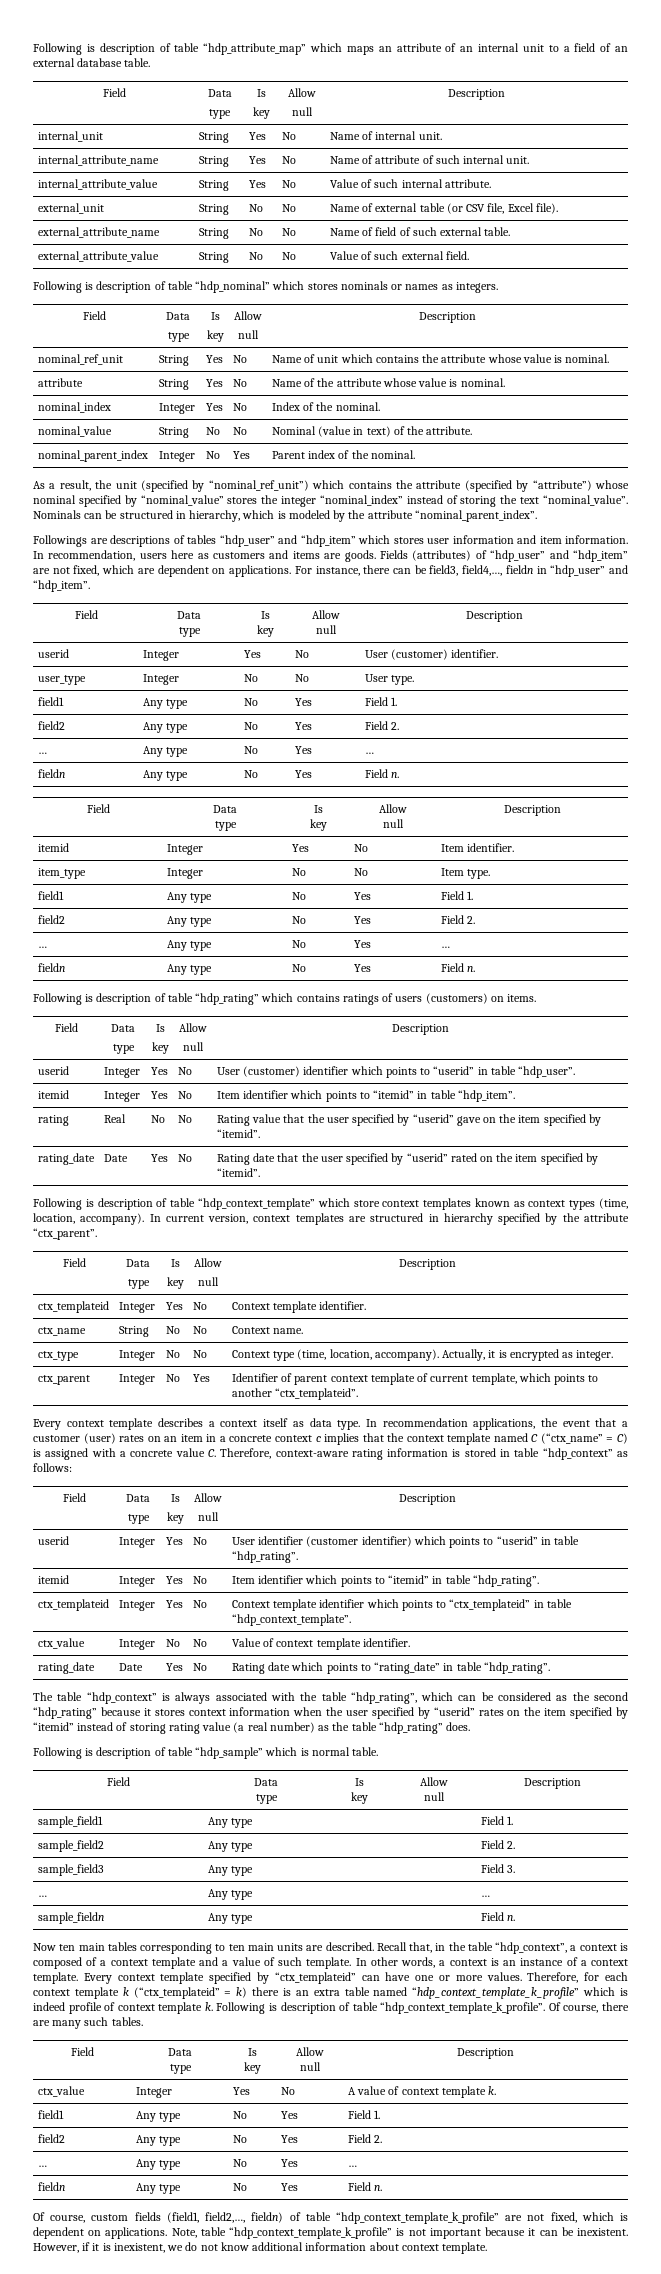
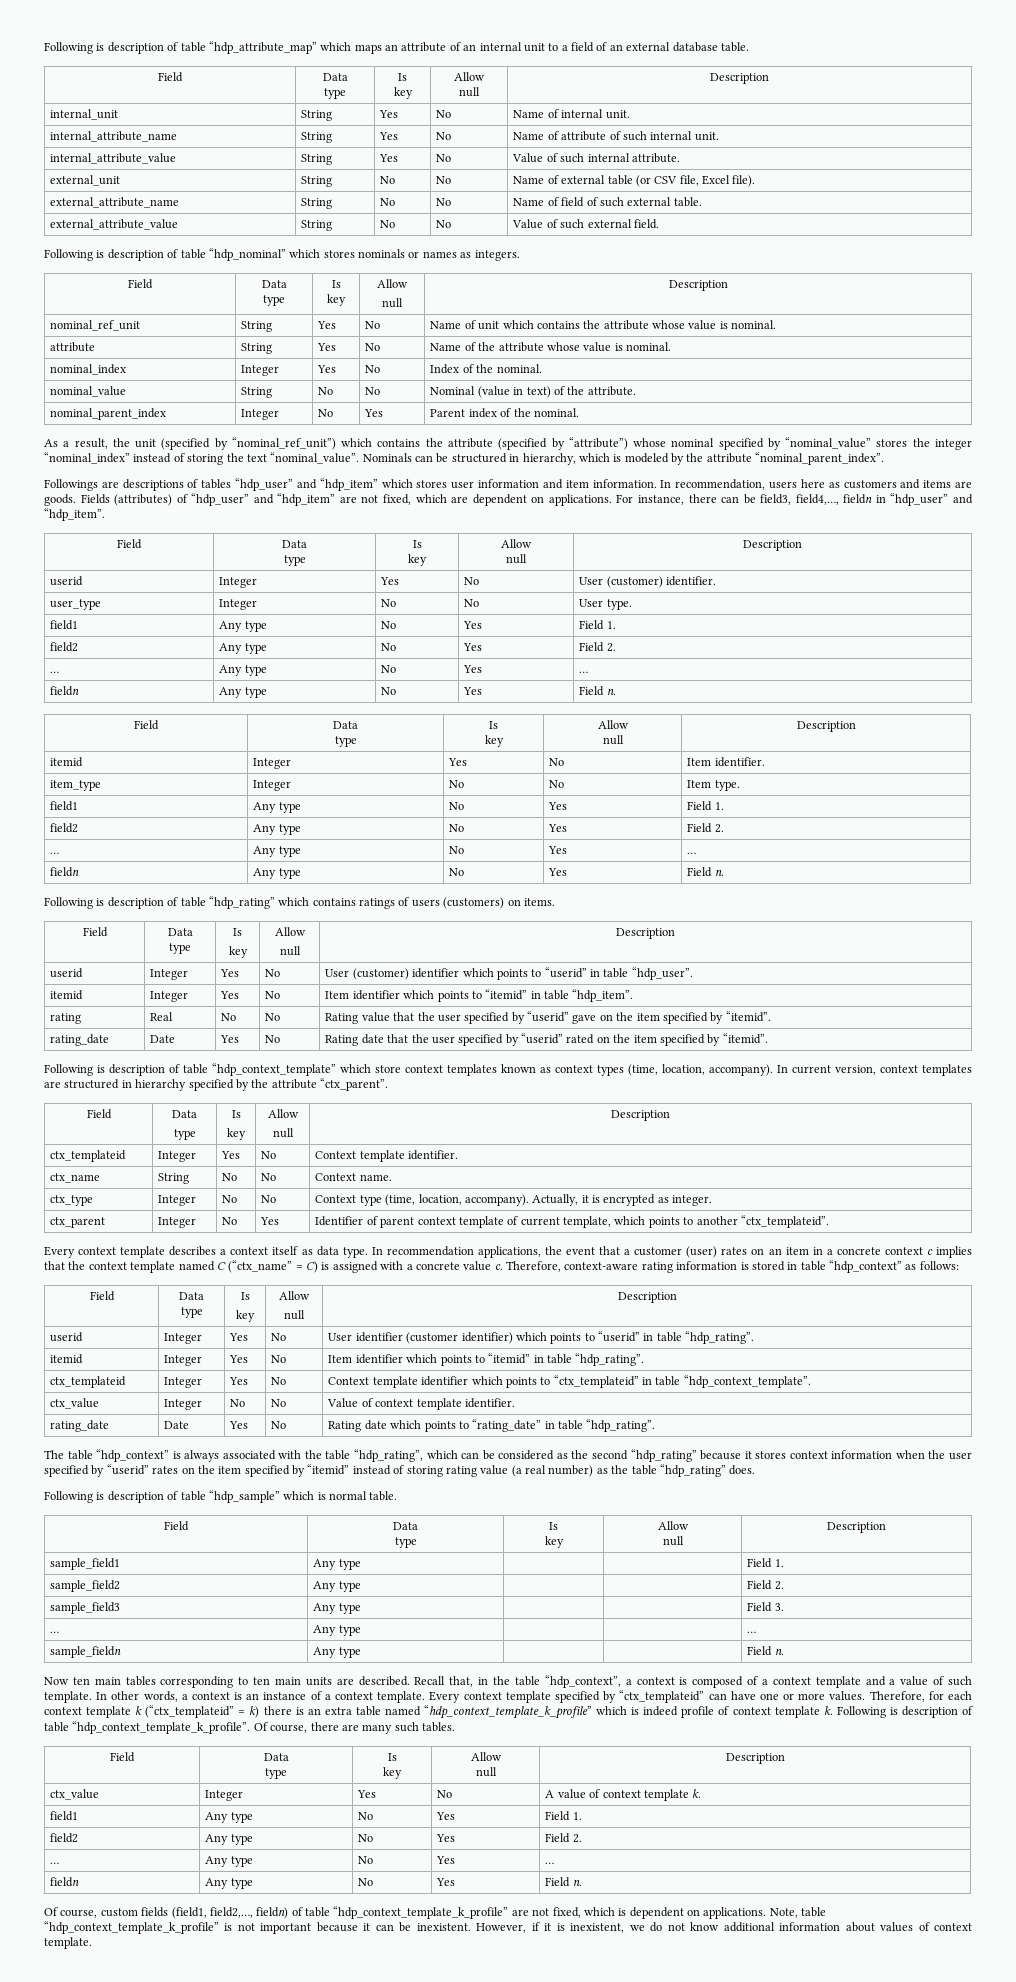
[207,1449,216,1457] C. -> [494,1264,503,1270] c.
(399, 2246) none -> [880,1922,930,1932] values of

